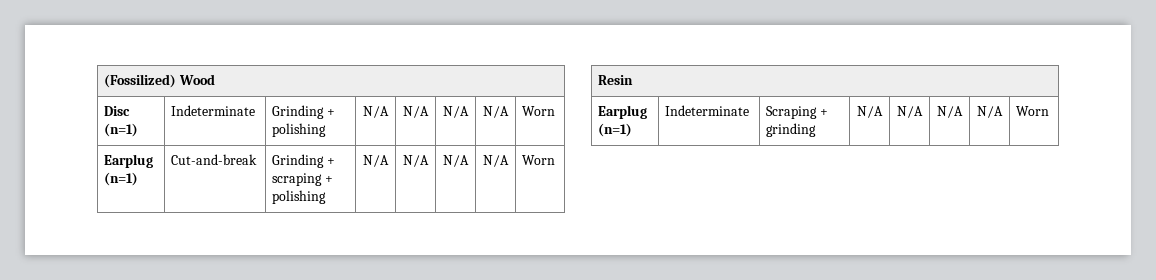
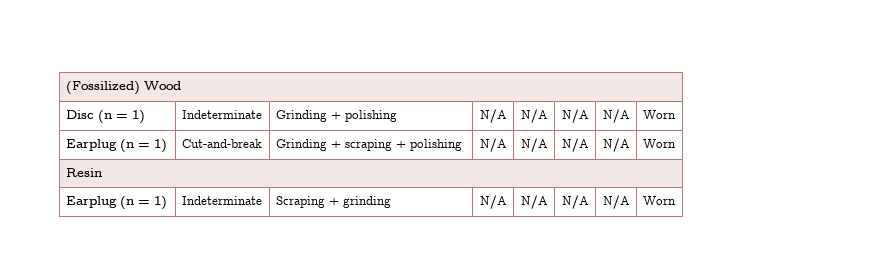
[104,123,139,137] (n=1) -> [97,110,145,124] (n = 1)
[104,172,139,186] (n=1) -> [119,139,167,153] (n = 1)
[598,123,633,137] (n=1) -> [119,196,167,210] (n = 1)

